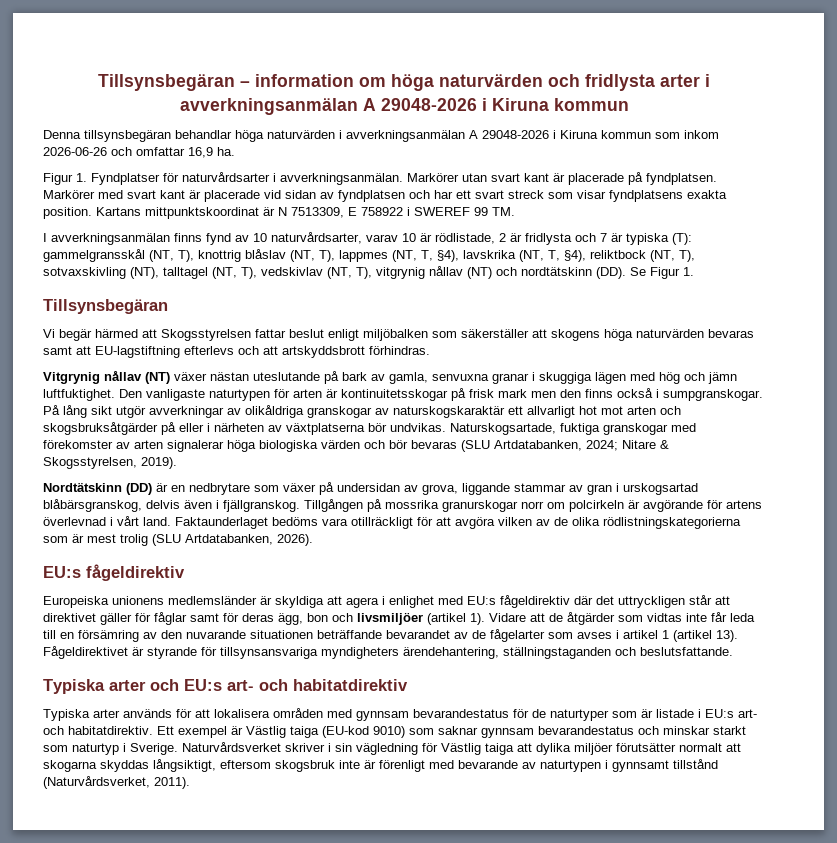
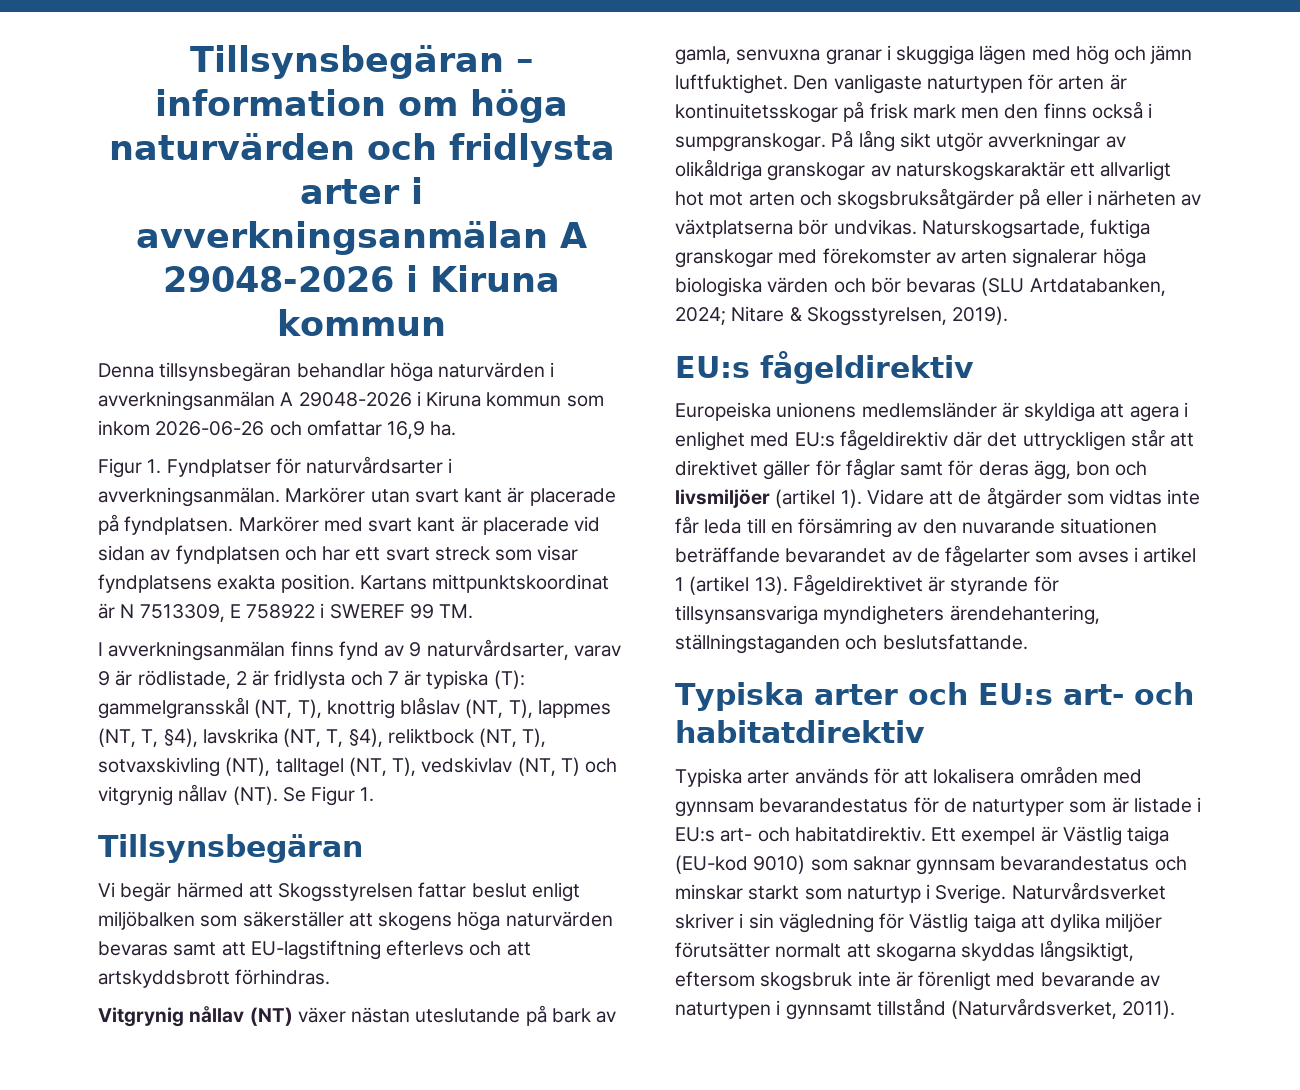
[253,233,267,242] 10 -> [409,642,422,657] 9
[402,233,416,242] 10 -> [98,671,110,686] 9
[356,266,626,279] T), vitgrynig nållav (NT) och nordtätskinn (DD). -> [560,757,618,776] [98,784,278,806] T) och vitgrynig nållav (NT).
[43,482,698,495] [43,499,762,512] [43,516,741,529] [43,534,313,546] // Nordtätskinn (DD) är en nedbrytare som växer på undersidan av grova, liggande stammar av gran i urskogsartad blåbärsgranskog, delvis även i fjällgranskog. Tillgången på mossrika granurskogar norr om polcirkeln är avgörande för artens överlevnad i vårt land. Faktaunderlaget bedöms vara otillräckligt för att avgöra vilken av de olika rödlistningskategorierna som är mest trolig (SLU Artdatabanken, 2026). -> (1009, 315) none

